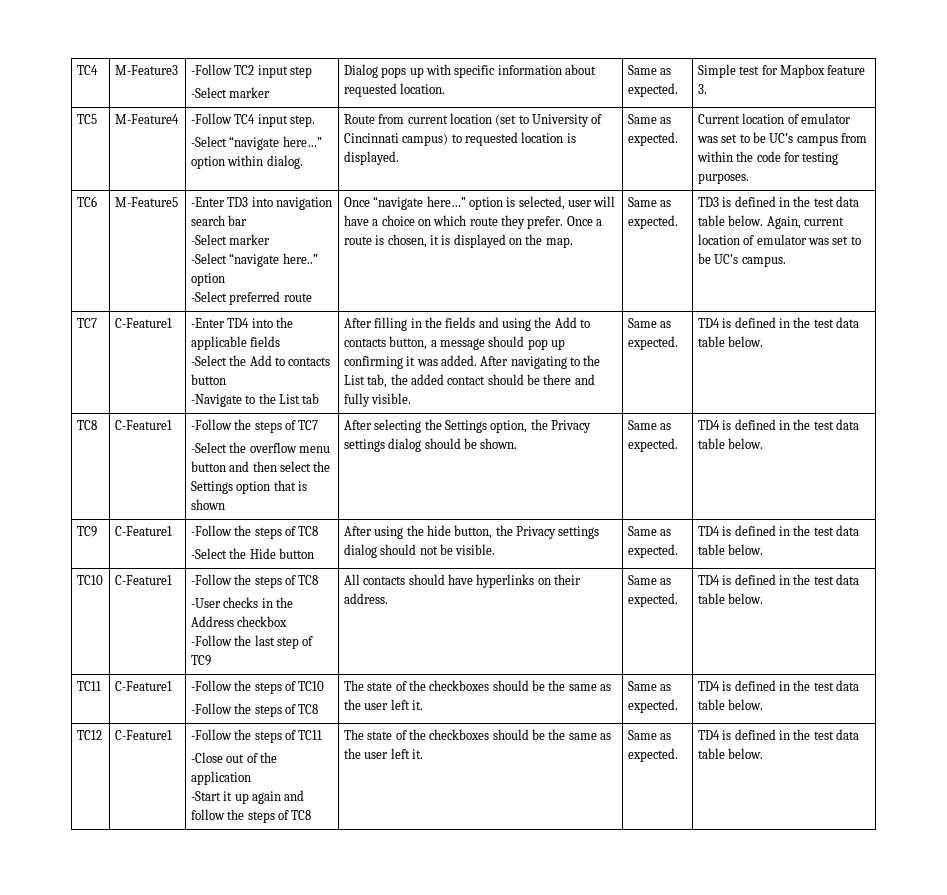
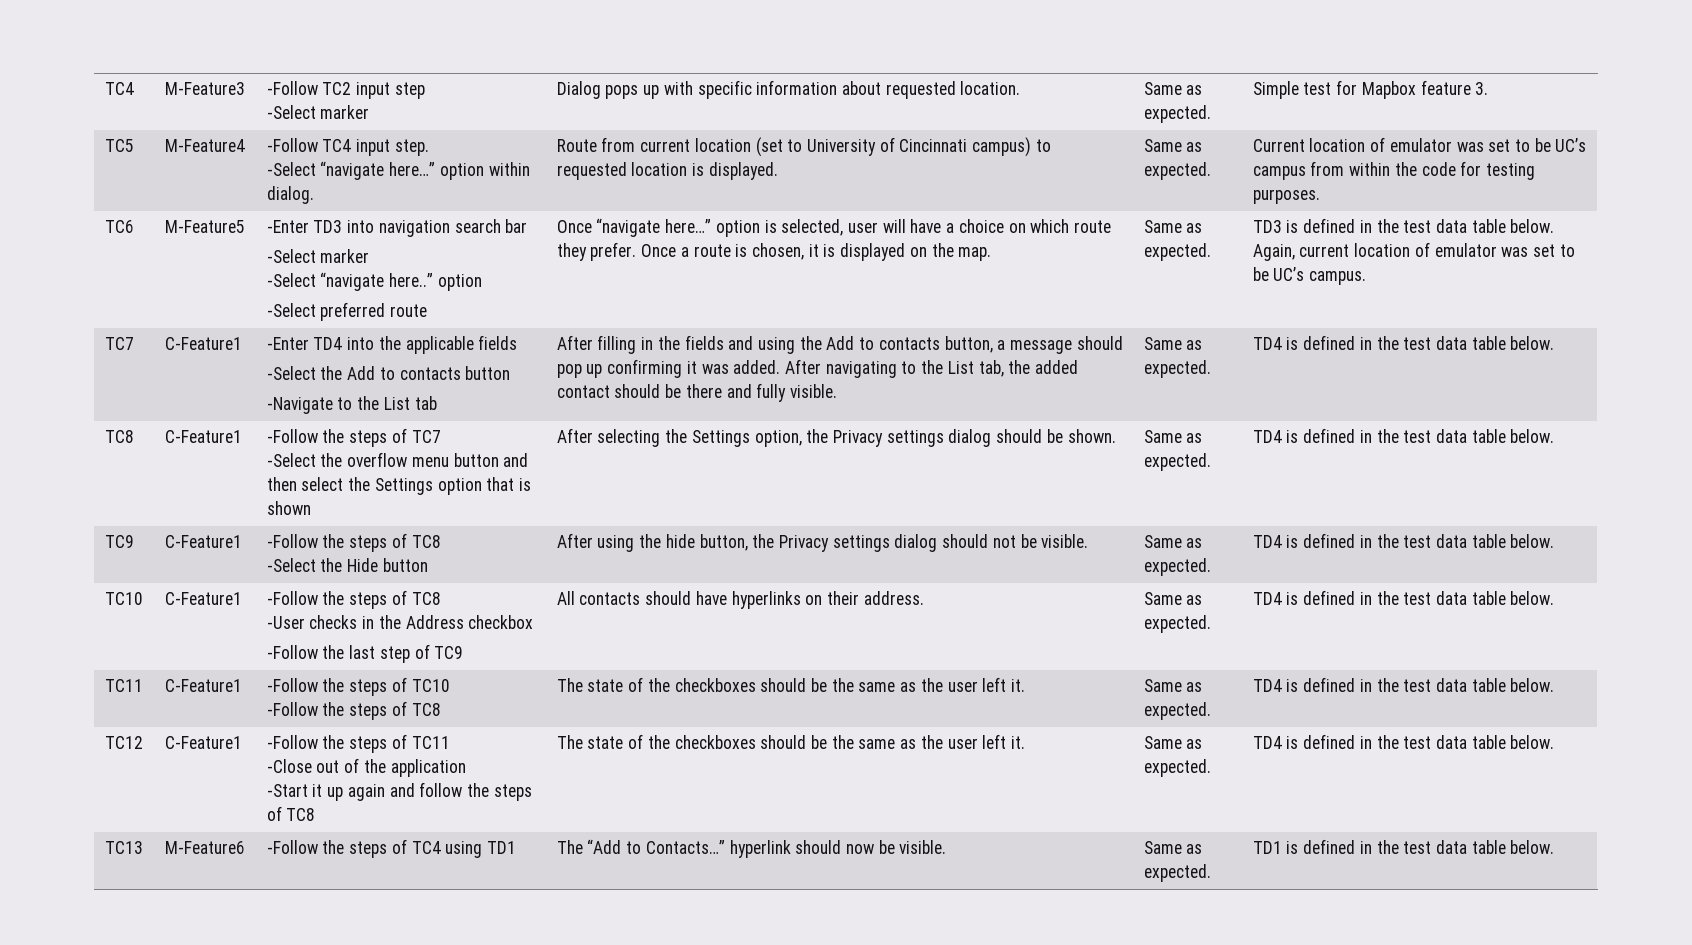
(764, 753) none -> [104,841,143,854] [164,841,245,854] [266,839,517,858] [556,839,947,858] [1143,841,1203,854] [1143,864,1211,882] [1252,839,1555,854] // TC13 | M-Feature6 | -Follow the steps of TC4 using TD1 | The “Add to Contacts…” hyperlink should now be visible. | Same as expected. | TD1 is defined in the test data table below.

